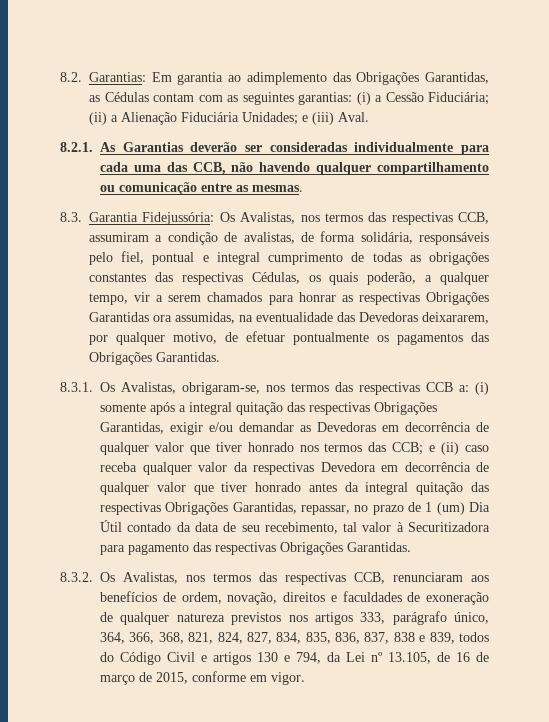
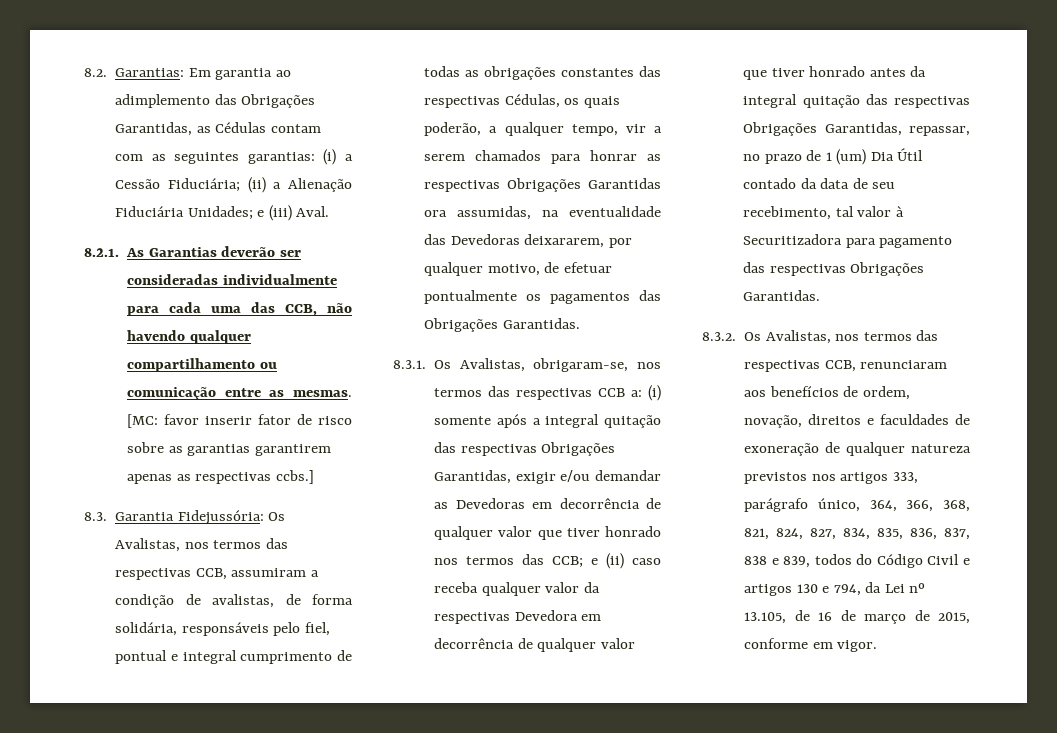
(303, 188) none -> [127,414,353,428] [127,442,331,456] [127,470,314,484] [MC: favor inserir fator de risco sobre as garantias garantirem apenas as respectivas ccbs.]

